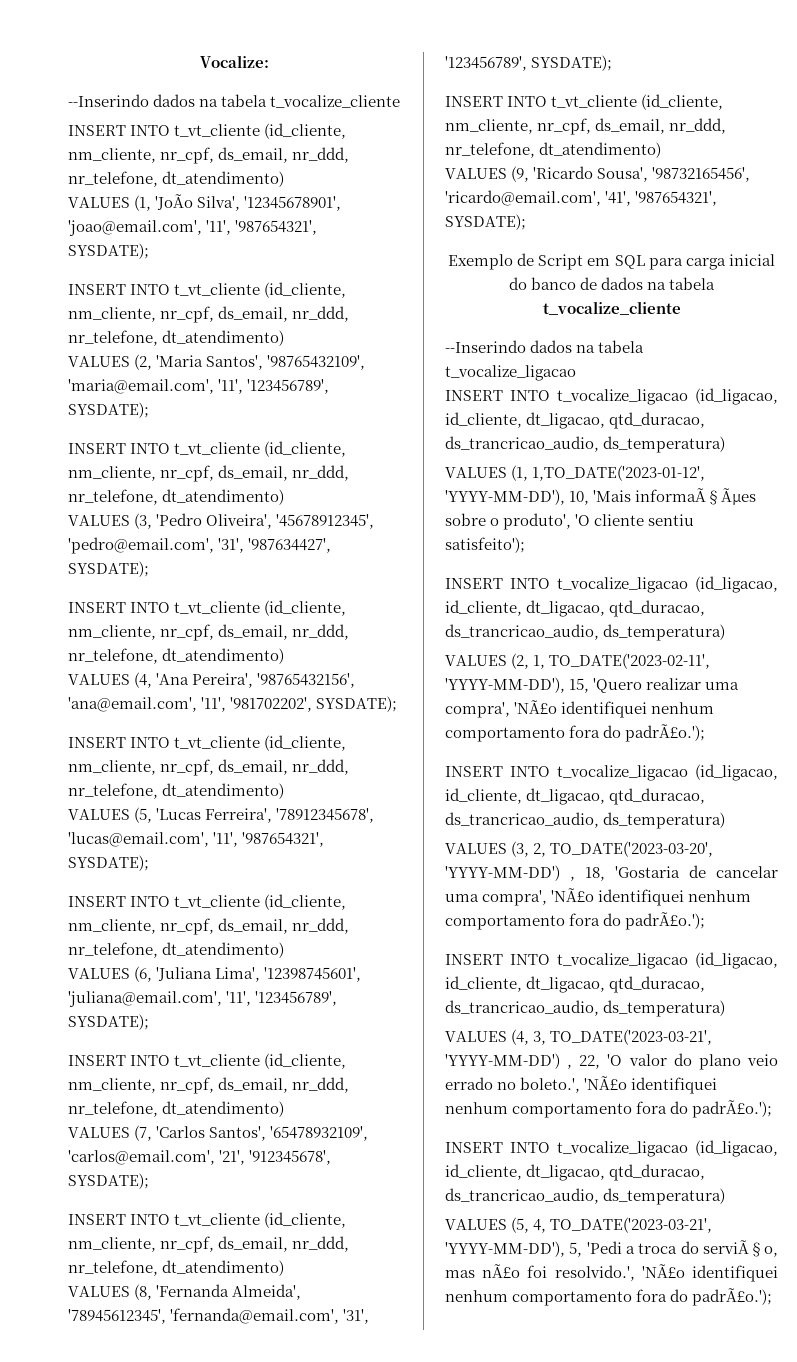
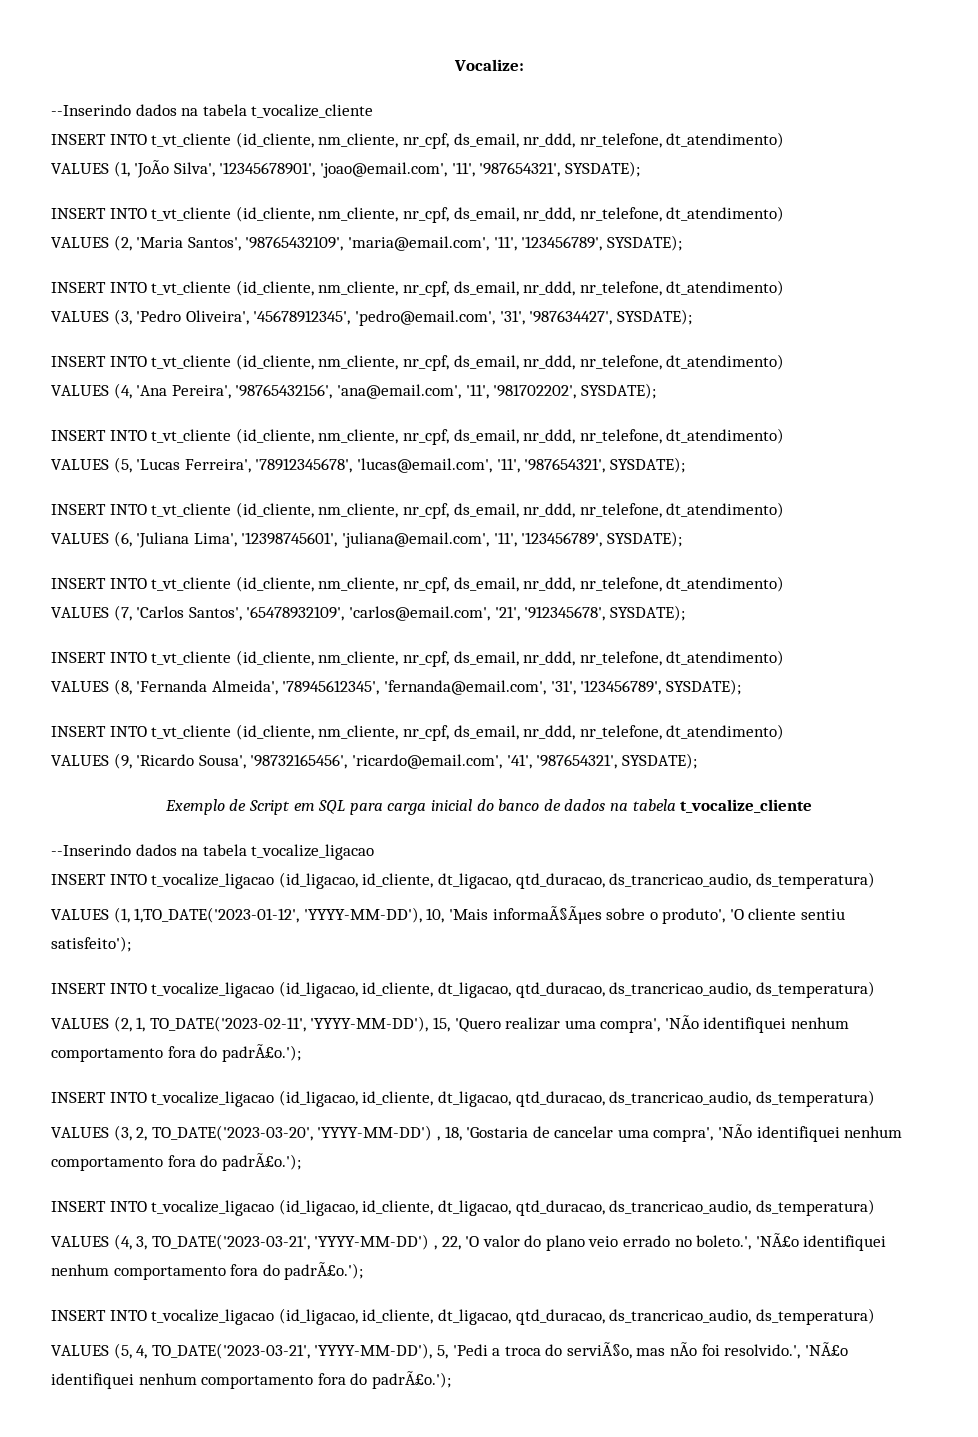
[514,700,558,714] 'NÃ£o -> [664,1015,699,1029] 'NÃo
[551,888,595,902] 'NÃ£o -> [718,1124,753,1138] 'NÃo
[482,1264,521,1278] nÃ£o -> [670,1342,698,1356] nÃo

